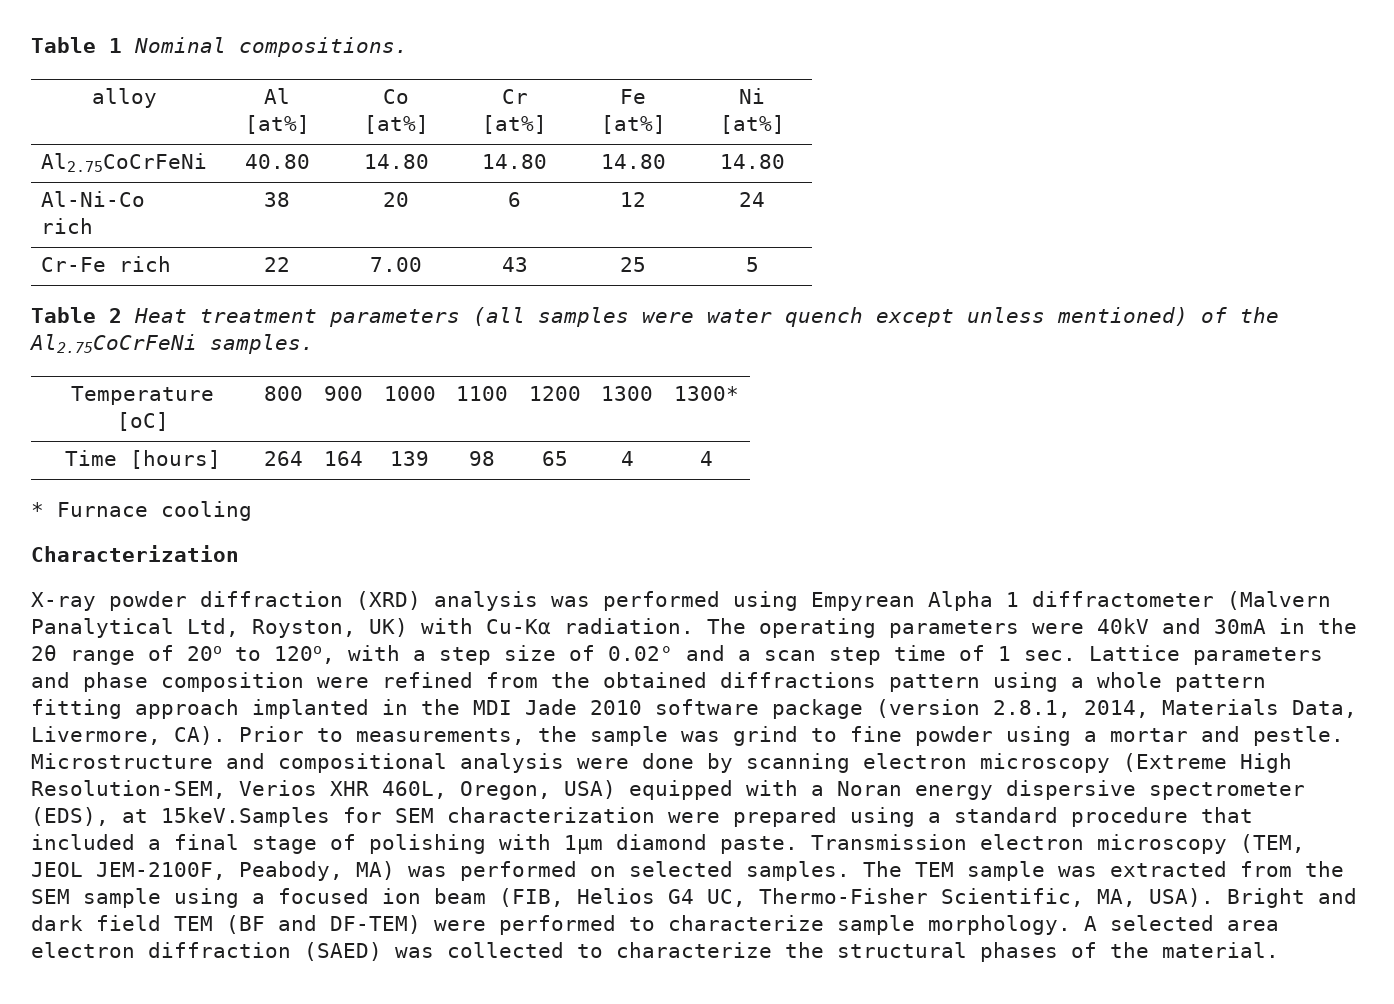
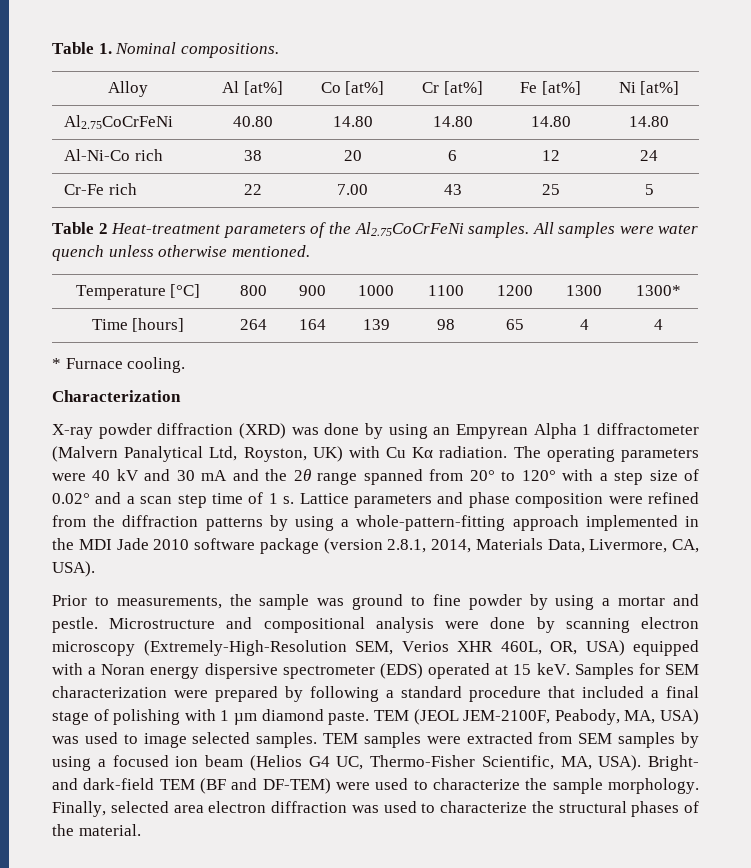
[31,37,122,53] Table 1 -> [52,42,112,54] Table 1.
[92,88,157,108] alloy -> [108,81,148,97] Alloy
[134,307,1279,327] [29,334,314,354] Heat treatment parameters (all samples were water quench except unless mentioned) of the Al2.75CoCrFeNi samples. -> [111,222,699,238] [52,245,310,261] Heat-treatment parameters of the Al2.75CoCrFeNi samples. All samples were water quench unless otherwise mentioned.
[116,412,169,431] [oC] -> [170,284,201,298] [°C]
[161,501,252,521] cooling -> [127,357,186,373] cooling.
[434,591,798,611] analysis was performed using -> [291,423,451,439] was done by using an
[486,619,551,635] Cu-Kα -> [386,447,434,458] Cu Kα
[1097,618,1357,634] [31,645,335,665] 40kV and 30mA in the 2θ range of 20o to 120o, -> [92,469,556,485] 40 kV and 30 mA and the 2θ range spanned from 20° to 120°
[1024,650,1076,661] sec. -> [283,496,295,504] s.
[603,672,1266,692] [31,699,369,719] obtained diffractions pattern using a whole pattern fitting approach implanted -> [122,515,678,531] diffraction patterns by using a whole-pattern-fitting approach implemented
[174,726,226,745] CA). -> [672,539,699,553] [52,561,95,577] CA, USA). //
[733,726,798,746] grind -> [352,594,404,610] ground
(993, 736) none -> [529,594,548,610] by
[1123,753,1292,773] [31,780,226,799] (Extreme High Resolution-SEM, -> [143,640,393,656] (Extremely-High-Resolution SEM,
[460,781,551,800] Oregon, -> [550,641,577,655] OR,
[31,807,330,827] (EDS), at 15keV.Samples -> [379,663,634,679] (EDS) operated at 15 keV. Samples
[850,807,915,827] using -> [285,686,379,702] by following
[564,834,1305,854] [31,861,1344,881] [31,888,161,908] 1µm diamond paste. Transmission electron microscopy (TEM, JEOL JEM-2100F, Peabody, MA) was performed on selected samples. The TEM sample was extracted from the SEM sample -> [220,709,699,725] [52,732,699,748] 1 µm diamond paste. TEM (JEOL JEM-2100F, Peabody, MA, USA) was used to image selected samples. TEM samples were extracted from SEM samples by
[499,888,655,907] (FIB, Helios -> [249,755,302,771] (Helios
[1227,888,1357,908] [31,915,161,931] Bright and dark field -> [648,755,699,771] [52,778,155,790] Bright- and dark-field
[499,915,824,935] performed to characterize -> [375,778,548,790] used to characterize the
[1084,916,1097,931] A -> [52,801,106,817] Finally,
[304,942,564,961] (SAED) was collected -> [351,801,417,813] was used

